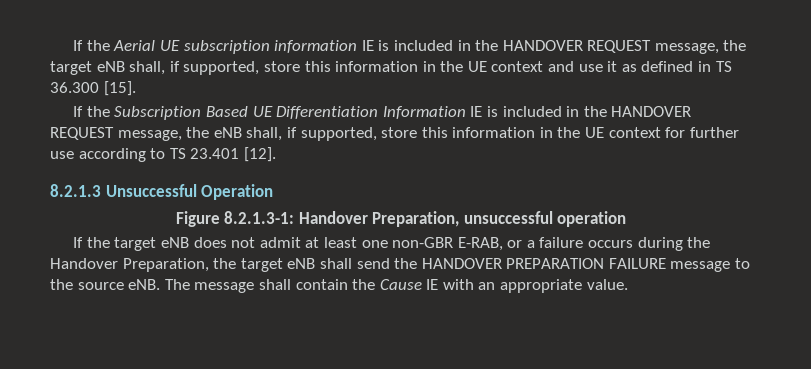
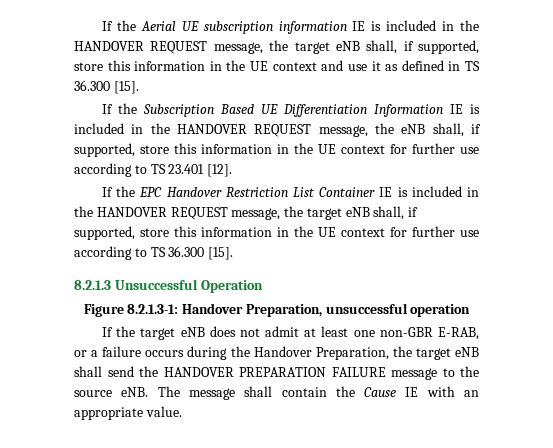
(276, 154) none -> [102,186,479,197] [74,206,419,220] [74,226,479,240] [74,246,234,260] // If the EPC Handover Restriction List Container IE is included in the HANDOVER REQUEST message, the target eNB shall, if supported, store this information in the UE context for further use according to TS 36.300 [15].

